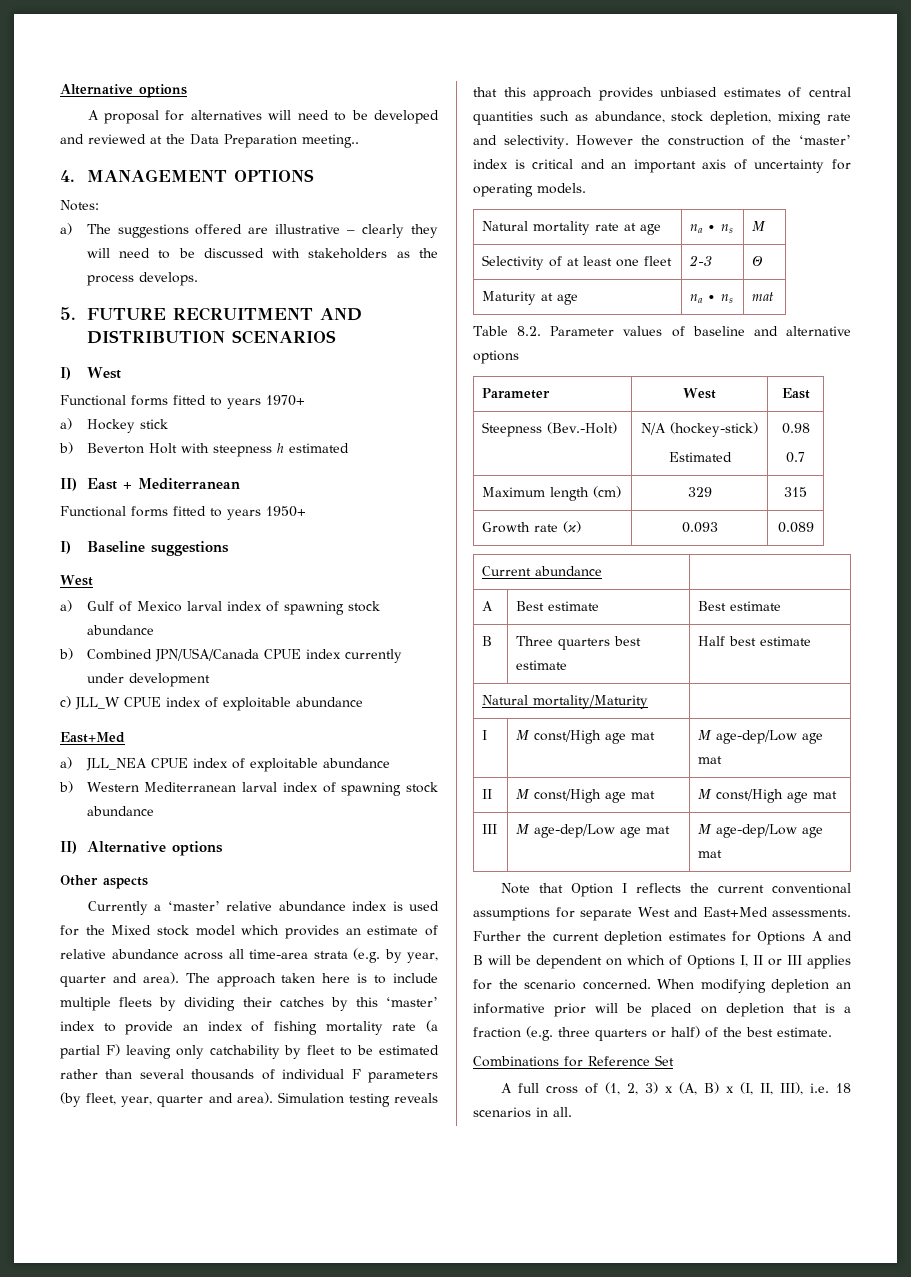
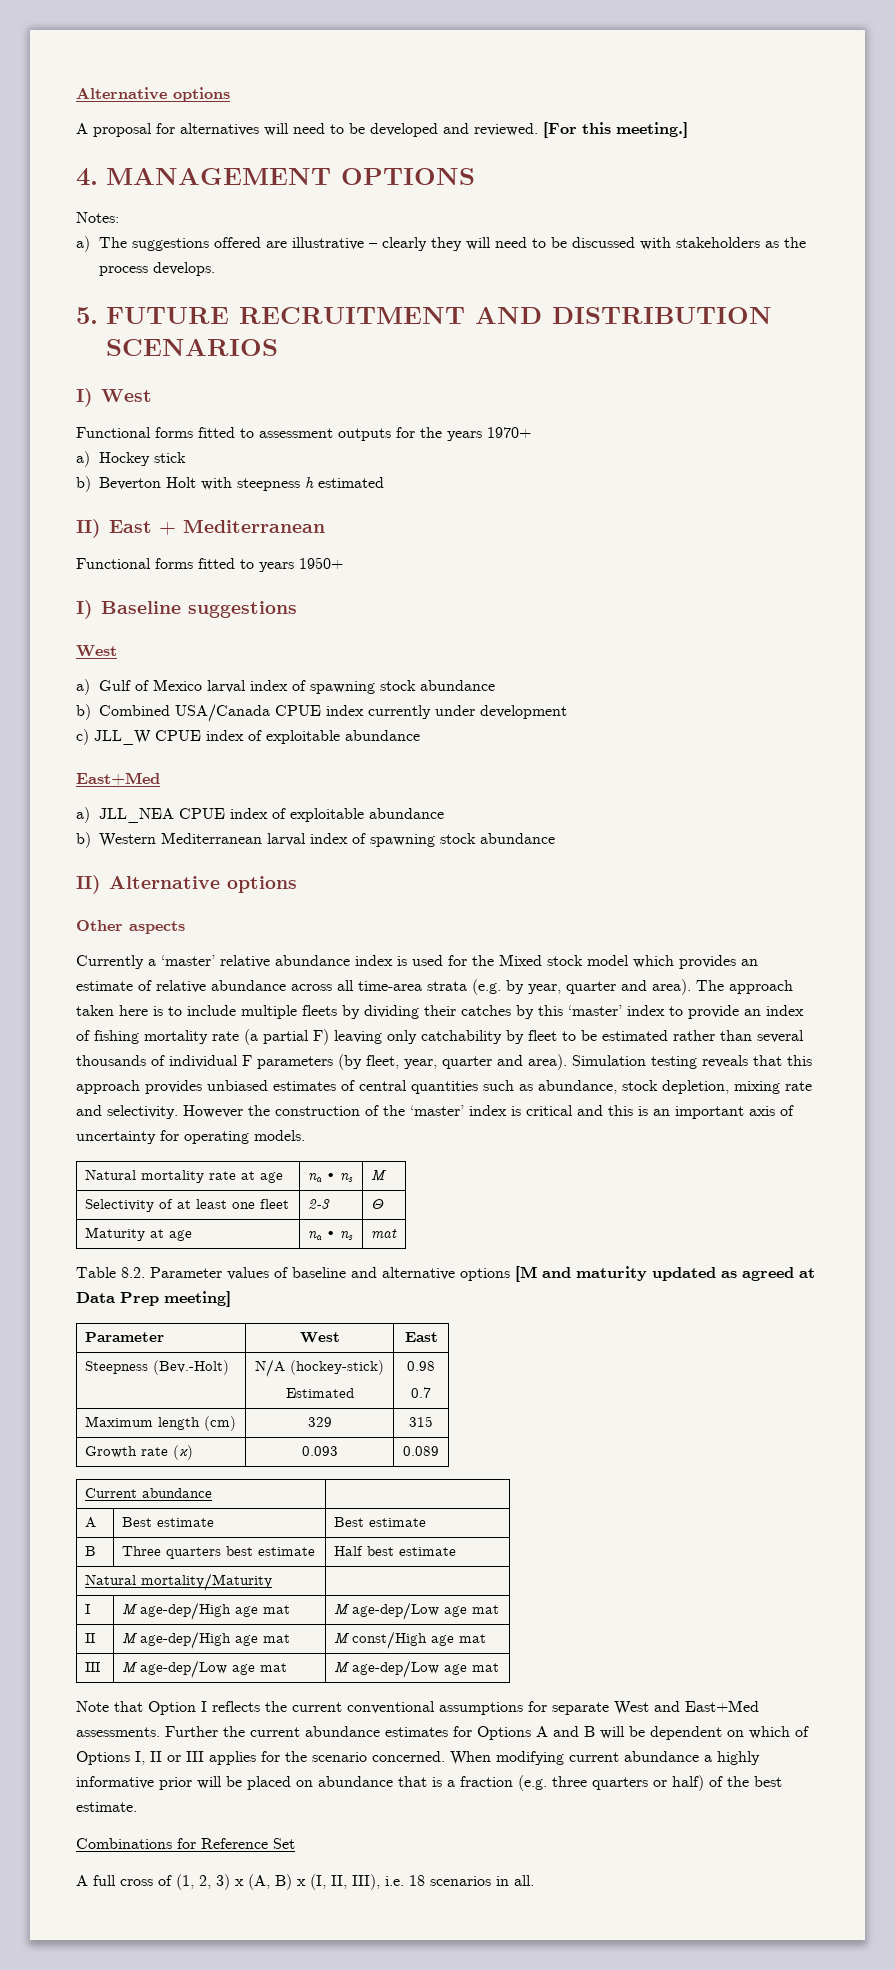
[88,134,359,148] reviewed at the Data Preparation meeting.. -> [474,122,688,138] reviewed. [For this meeting.]
(222, 401) none -> [259,427,442,441] assessment outputs for the
[154,648,259,662] JPN/USA/Canada -> [175,704,271,722] USA/Canada
(605, 164) none -> [608,1105,648,1116] this is
(519, 357) none -> [515,1266,815,1282] [76,1291,231,1307] [M and maturity updated as agreed at Data Prep meeting]
[534,730,602,744] const/High -> [139,1602,231,1620] age-dep/High
[534,789,602,803] const/High -> [139,1631,231,1649] age-dep/High
[604,931,663,945] depletion -> [305,1726,380,1737] abundance
[771,979,851,993] depletion an -> [569,1751,760,1765] current abundance a highly
[725,1003,784,1017] depletion -> [318,1776,393,1787] abundance

